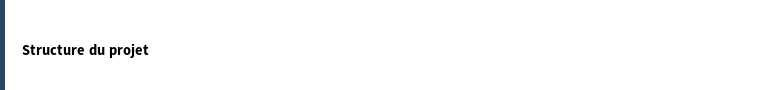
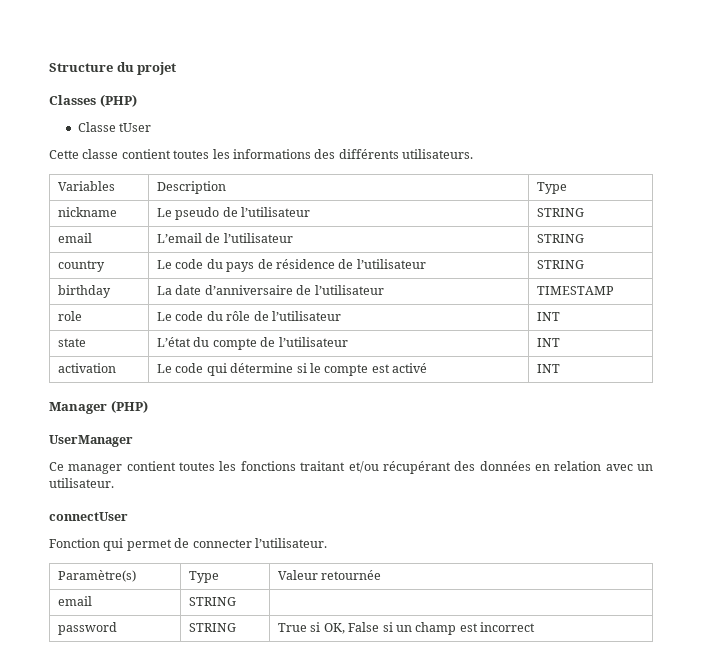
(149, 50) none -> [49,94,137,107] [77,122,152,132] [49,149,473,159] [58,181,116,191] [157,181,227,194] [537,182,568,194] [58,207,118,217] [157,207,311,220] [537,208,585,217] [58,233,93,243] [157,233,293,243] [537,234,585,243] [58,260,106,272] [157,259,426,272] [537,260,585,269] [58,285,112,298] [157,285,384,295] [537,286,615,295] [58,311,83,321] [157,311,341,321] [537,312,561,321] [58,338,87,347] [157,337,348,350] [537,338,561,347] [58,363,117,373] [157,363,428,376] [537,364,561,373] [49,400,148,414] [49,435,133,447] [49,461,653,474] [49,478,114,488] [49,512,128,521] [49,538,327,551] [58,570,137,582] [189,571,220,583] [278,570,382,580] [58,596,93,606] [189,597,237,606] [58,622,118,635] [189,623,237,632] [278,622,536,635] // Classes (PHP) // Classe tUser // Cette classe contient toutes les informations des différents utilisateurs. // Variables | Description | Type // nickname | Le pseudo de l’utilisateur | STRING // email | L’email de l’utilisateur | STRING // country | Le code du pays de résidence de l’utilisateur | STRING // birthday | La date d’anniversaire de l’utilisateur | TIMESTAMP // role | Le code du rôle de l’utilisateur | INT // state | L’état du compte de l’utilisateur | INT // activation | Le code qui détermine si le compte est activé | INT // Manager (PHP) // UserManager // Ce manager contient toutes les fonctions traitant et/ou récupérant des données en relation avec un utilisateur. // connectUser // Fonction qui permet de connecter l’utilisateur. // Paramètre(s) | Type | Valeur retournée // email | STRING | // password | STRING | True si OK, False si un champ est incorrect

